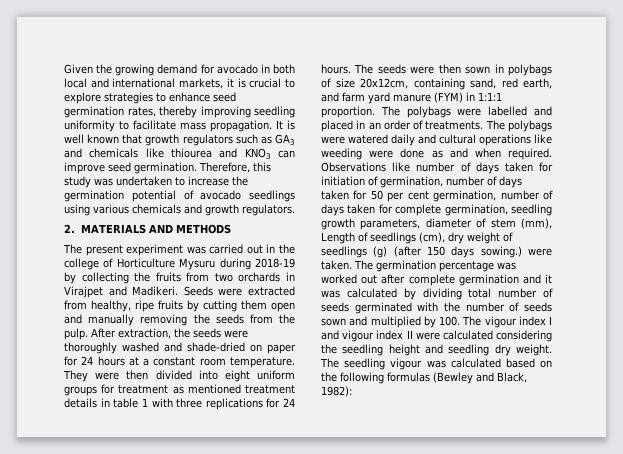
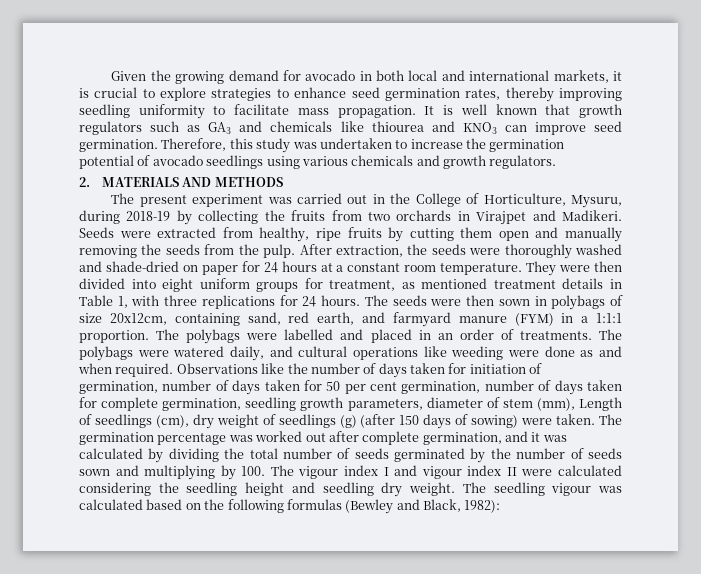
[64,258,216,270] college of Horticulture Mysuru -> [415,193,623,208] College of Horticulture, Mysuru,
[118,385,169,394] treatment -> [329,280,396,291] treatment,
[113,398,148,408] table 1 -> [79,295,128,308] Table 1,
[342,92,390,104] farm yard -> [392,312,451,327] farmyard
(475, 96) none -> [581,316,589,323] a
[391,134,415,146] daily -> [229,346,264,361] daily,
(411, 167) none -> [287,363,308,374] the
[480,246,522,258] sowing.) -> [455,414,519,428] of sowing)
[458,274,519,286] germination -> [422,432,502,445] germination,
(462, 294) none -> [224,448,245,459] the
[417,302,439,311] with -> [470,448,486,463] by
[370,316,421,328] multiplied -> [144,465,216,480] multiplying

